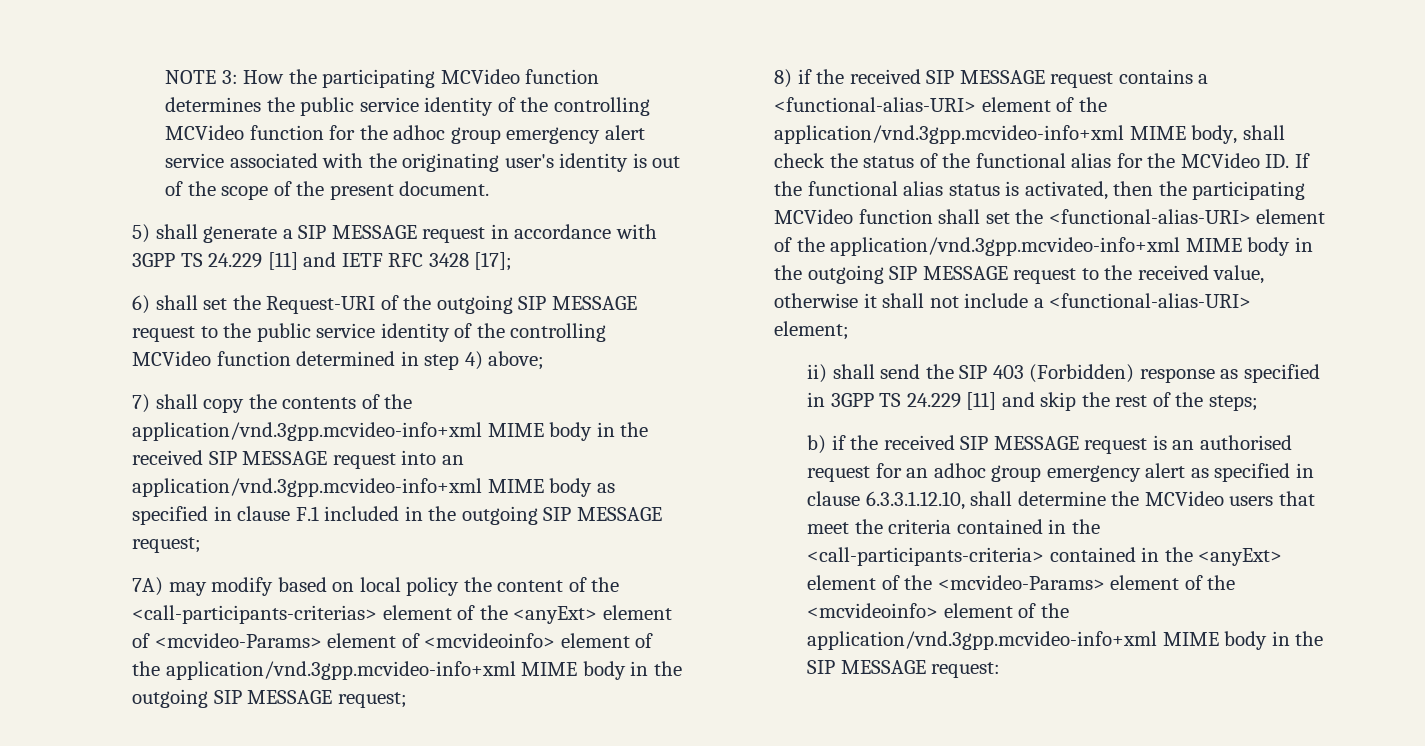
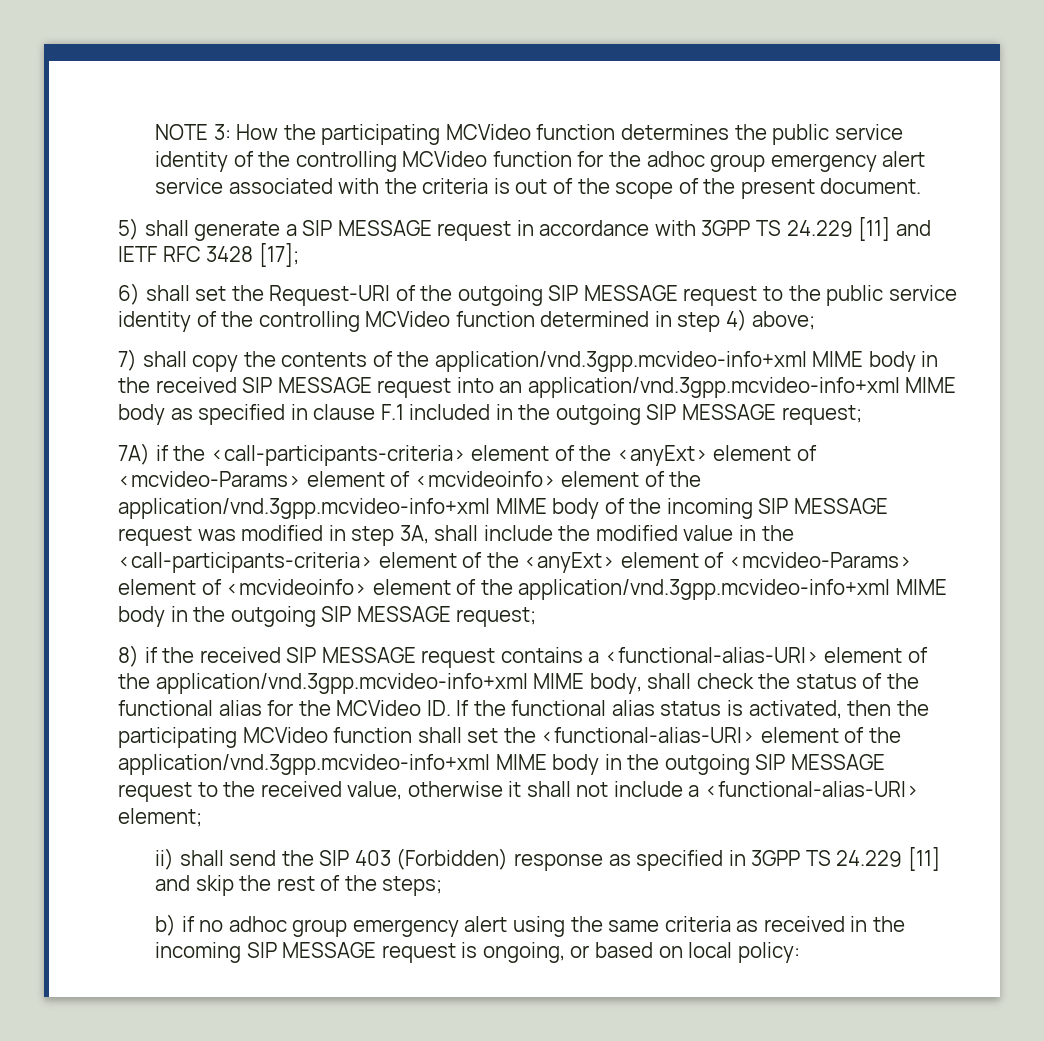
[402,153,629,172] originating user's identity -> [422,178,489,194] criteria
[168,577,620,596] [132,605,378,624] may modify based on local policy the content of the <call-participants-criterias> -> [155,445,817,466] [118,471,702,487] [118,498,888,519] [118,525,794,546] [118,552,374,573] if the <call-participants-criteria> element of the <anyExt> element of <mcvideo-Params> element of <mcvideoinfo> element of the application/vnd.3gpp.mcvideo-info+xml MIME body of the incoming SIP MESSAGE request was modified in step 3A, shall include the modified value in the <call-participants-criteria>
[850,435,1292,454] [807,463,1314,482] [807,491,1315,510] [807,519,1100,534] [807,547,1283,566] [807,575,1236,590] [807,603,1069,618] [807,631,1324,650] [807,660,1001,678] the received SIP MESSAGE request is an authorised request for an adhoc group emergency alert as specified in clause 6.3.3.1.12.10, shall determine the MCVideo users that meet the criteria contained in the <call-participants-criteria> contained in the <anyExt> element of the <mcvideo-Params> element of the <mcvideoinfo> element of the application/vnd.3gpp.mcvideo-info+xml MIME body in the SIP MESSAGE request: -> [199,916,905,937] [155,942,800,963] no adhoc group emergency alert using the same criteria as received in the incoming SIP MESSAGE request is ongoing, or based on local policy:

